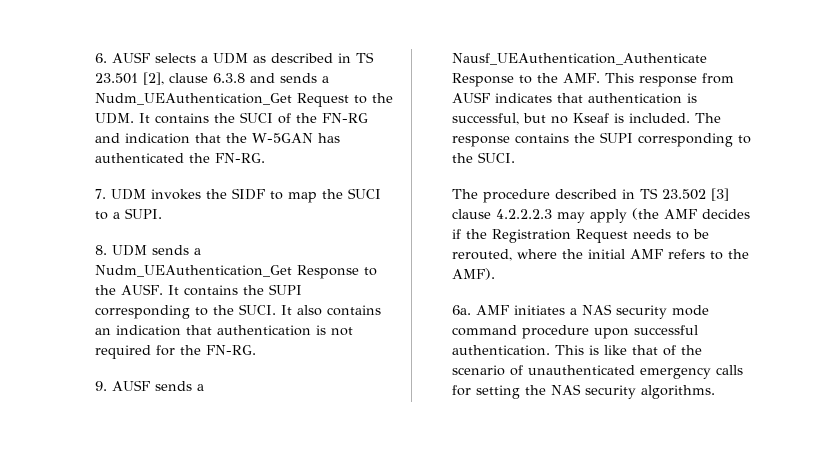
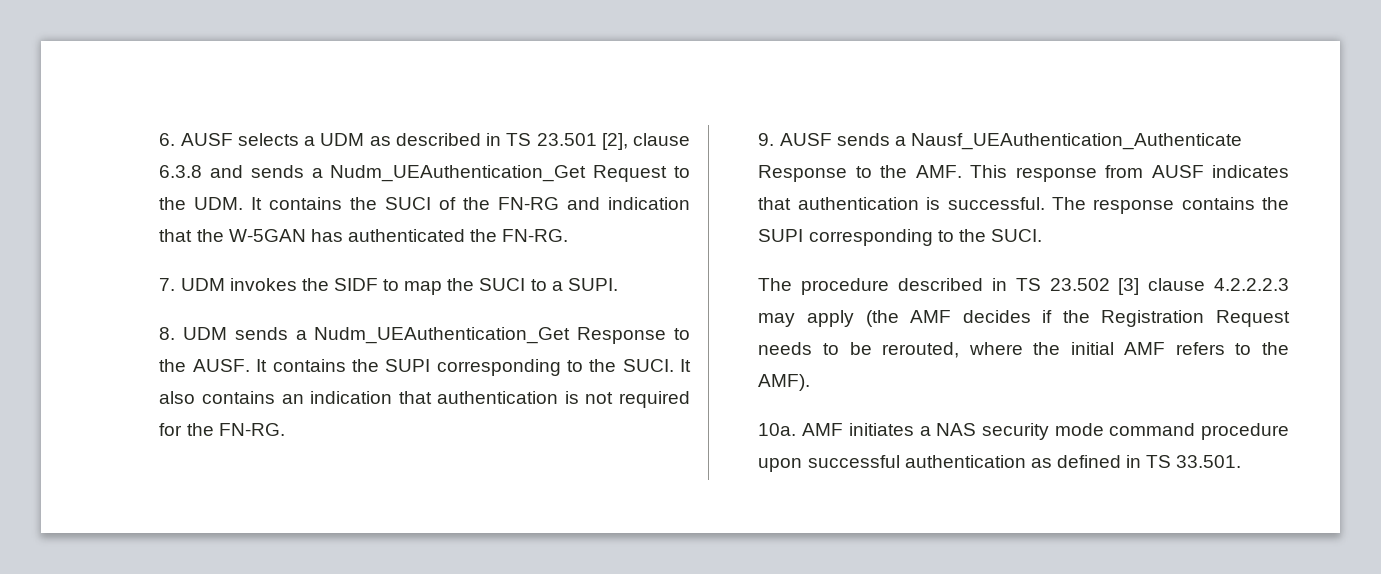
[452,113,691,125] successful, but no Kseaf is included. -> [947,197,1045,210] successful.
[452,305,472,315] 6a. -> [758,423,797,436] 10a.
[452,345,703,356] [452,365,744,379] [452,384,716,399] authentication. This is like that of the scenario of unauthenticated emergency calls for setting the NAS security algorithms. -> [904,455,1242,468] authentication as defined in TS 33.501.

